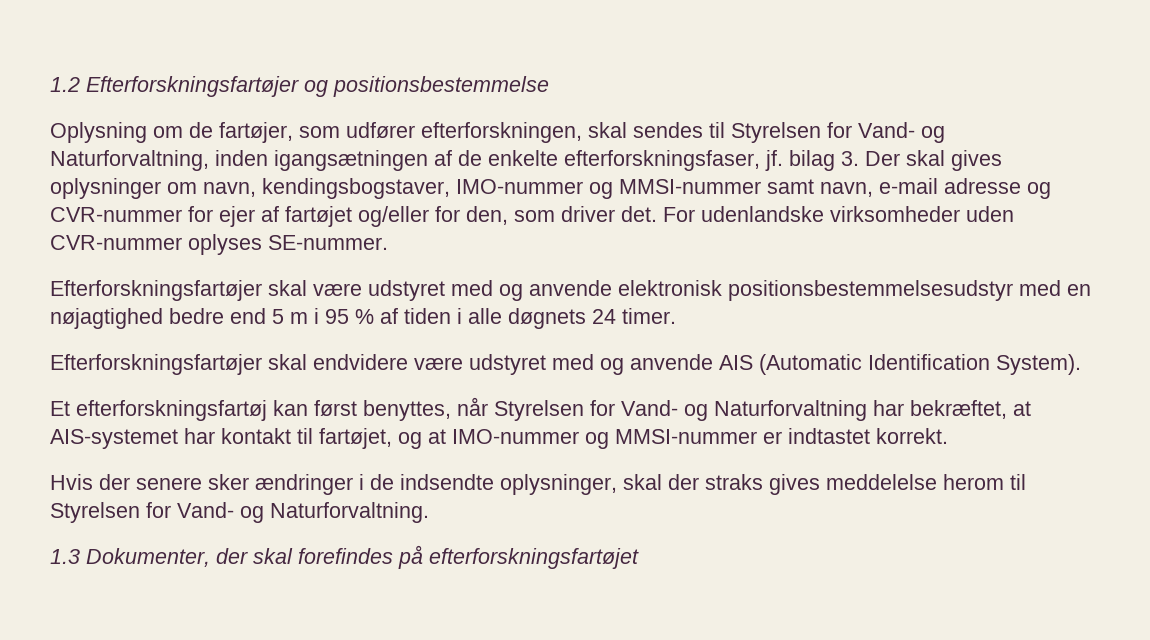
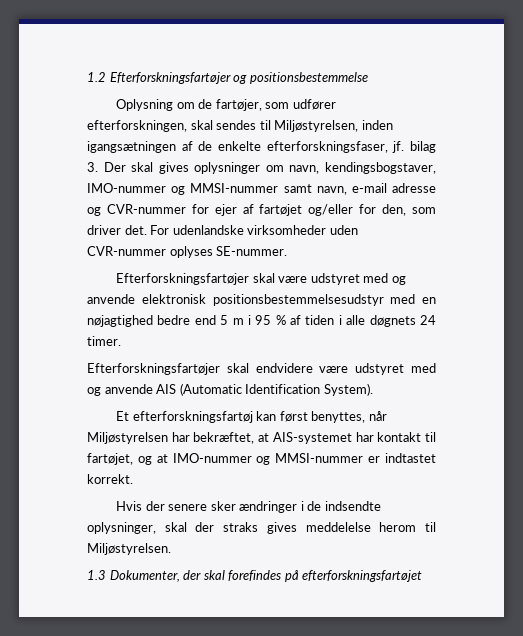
[731,122,945,143] [50,150,209,171] Styrelsen for Vand- og Naturforvaltning, -> [274,120,359,132] Miljøstyrelsen,
[494,400,867,421] Styrelsen for Vand- og Naturforvaltning -> [87,432,168,444] Miljøstyrelsen
[50,502,429,523] Styrelsen for Vand- og Naturforvaltning. -> [87,543,171,555] Miljøstyrelsen.

